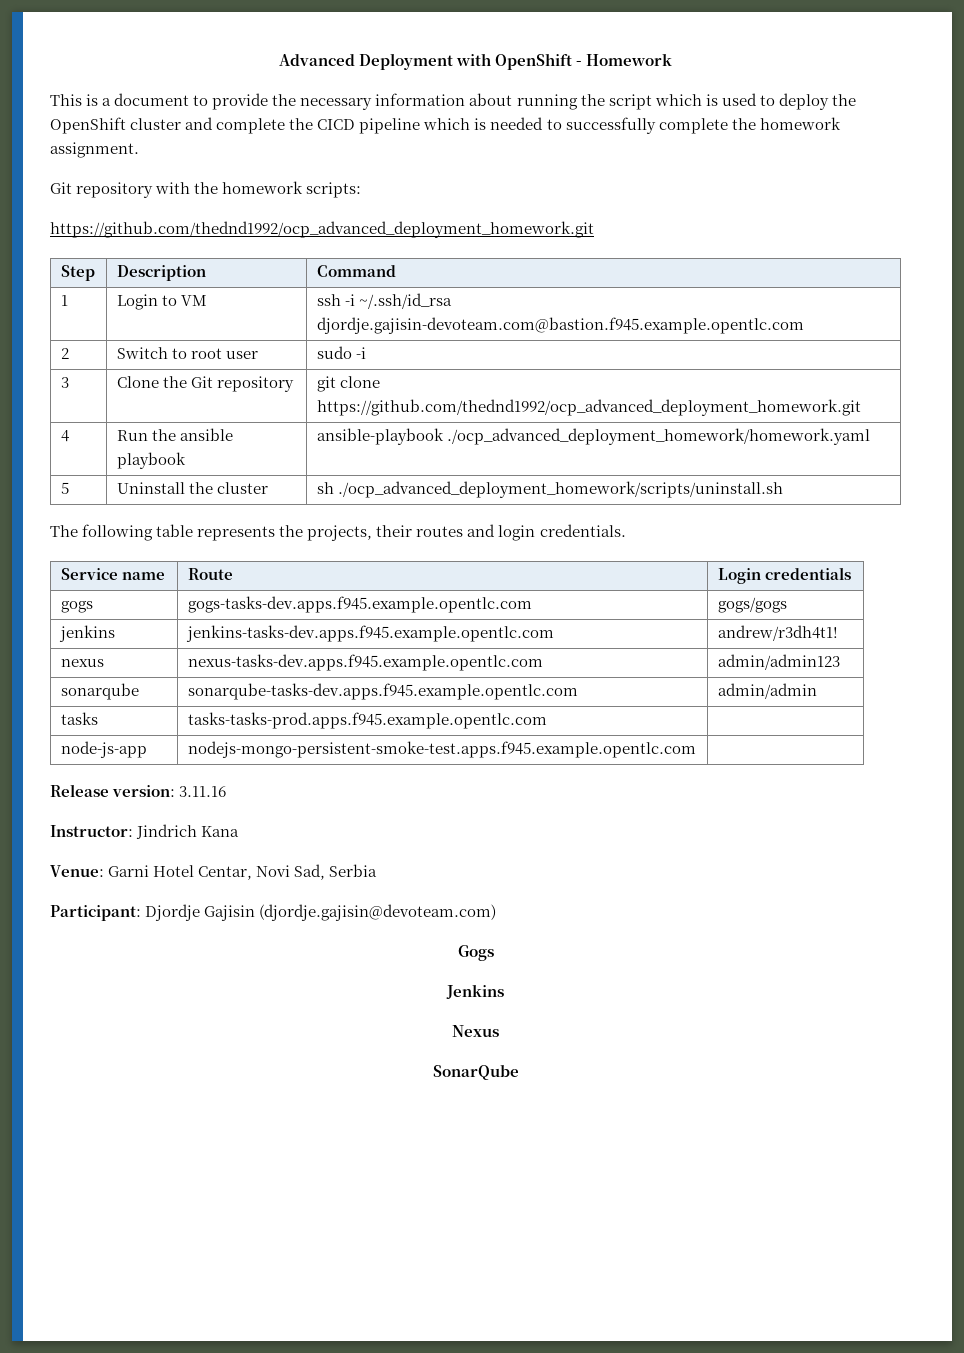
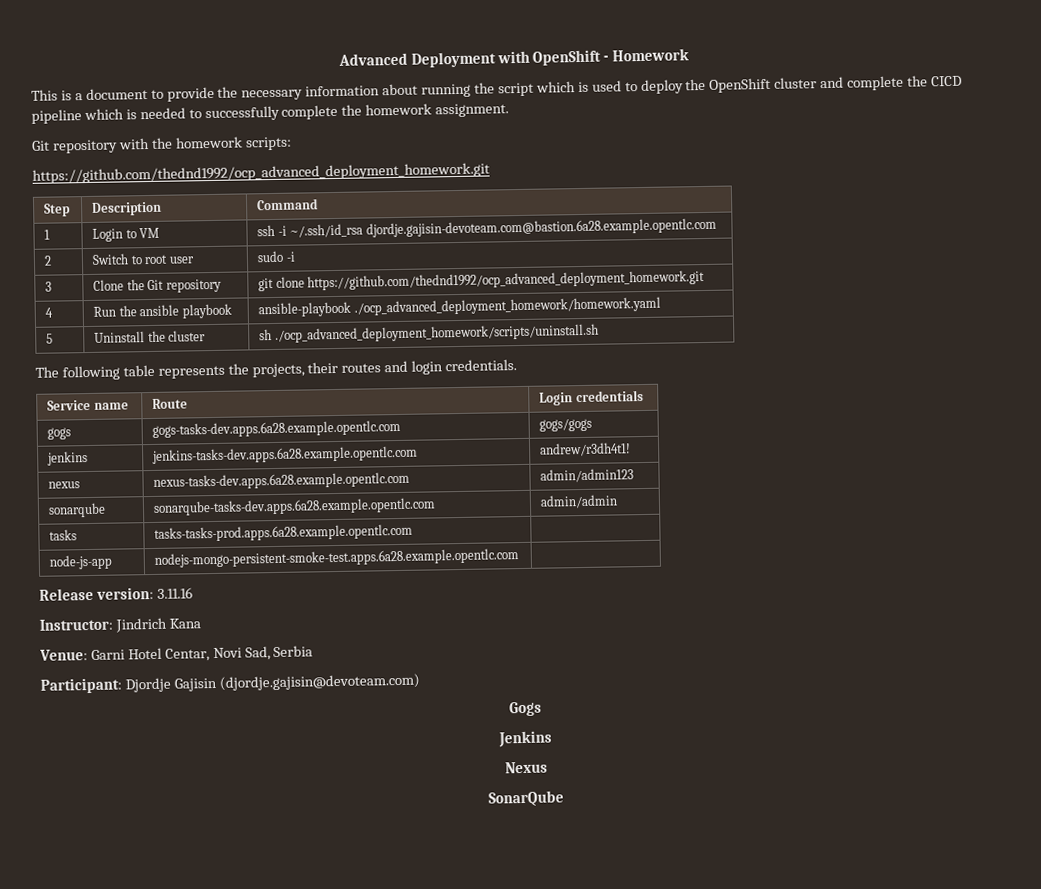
[316,317,804,334] djordje.gajisin-devoteam.com@bastion.f945.example.opentlc.com -> [365,217,717,238] djordje.gajisin-devoteam.com@bastion.6a28.example.opentlc.com
[187,596,532,613] gogs-tasks-dev.apps.f945.example.opentlc.com -> [152,419,402,438] gogs-tasks-dev.apps.6a28.example.opentlc.com
[185,625,554,642] jenkins-tasks-dev.apps.f945.example.opentlc.com -> [152,445,419,464] jenkins-tasks-dev.apps.6a28.example.opentlc.com
[187,654,543,671] nexus-tasks-dev.apps.f945.example.opentlc.com -> [153,471,411,490] nexus-tasks-dev.apps.6a28.example.opentlc.com
[187,683,578,700] sonarqube-tasks-dev.apps.f945.example.opentlc.com -> [153,497,437,516] sonarqube-tasks-dev.apps.6a28.example.opentlc.com
[187,712,547,729] tasks-tasks-prod.apps.f945.example.opentlc.com -> [154,523,414,542] tasks-tasks-prod.apps.6a28.example.opentlc.com
[187,741,696,758] nodejs-mongo-persistent-smoke-test.apps.f945.example.opentlc.com -> [154,548,520,568] nodejs-mongo-persistent-smoke-test.apps.6a28.example.opentlc.com

